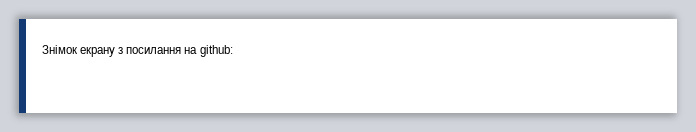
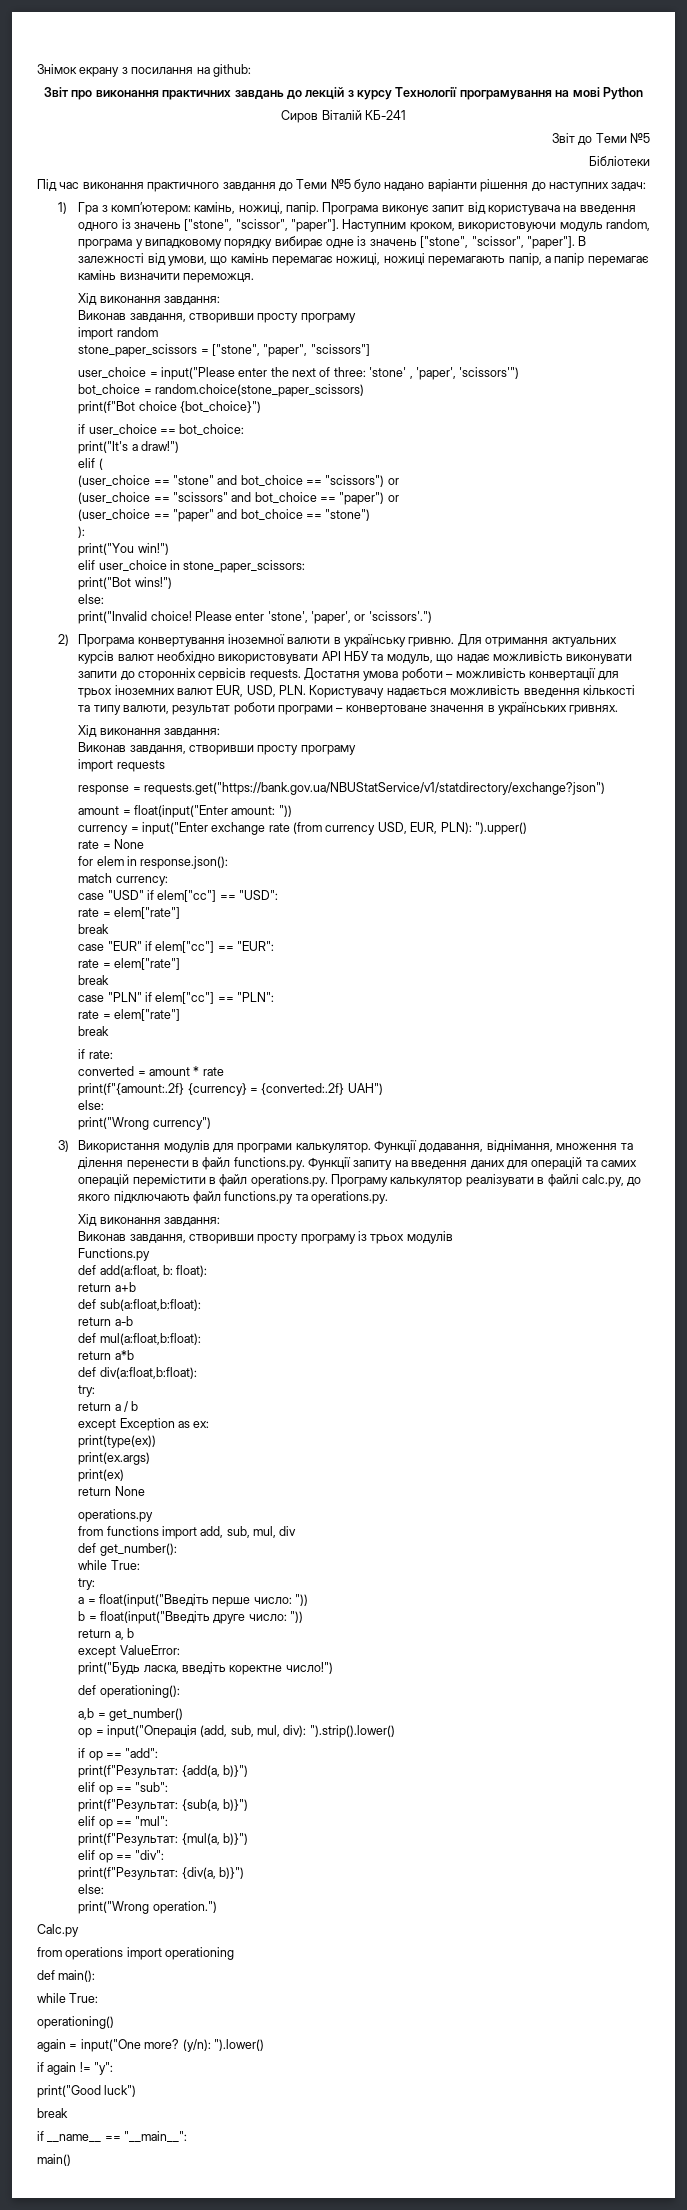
(233, 51) none -> [44,87,643,100] [281,110,406,123] [551,133,650,145] [589,156,650,166] [37,179,647,192] [57,202,636,215] [78,219,650,232] [78,236,587,249] [78,253,649,266] [78,270,254,283] [78,293,220,305] [78,310,356,323] [78,327,158,340] [78,344,370,357] [78,367,520,380] [78,384,364,397] [78,401,261,414] [78,424,245,435] [78,441,179,454] [78,458,103,470] [78,475,399,487] [78,492,399,505] [78,509,371,522] [78,526,86,538] [78,543,169,556] [78,560,306,573] [78,577,172,590] [78,594,105,604] [78,611,432,624] [57,634,617,647] [78,651,633,664] [78,668,620,681] [78,685,635,698] [78,702,619,715] [78,725,220,737] [78,742,356,755] [78,759,165,772] [78,782,605,795] [78,805,292,818] [78,822,527,835] [78,839,144,849] [78,856,229,869] [78,873,168,886] [78,890,279,902] [78,907,180,919] [78,924,110,934] [78,941,275,953] [78,958,180,970] [78,975,110,985] [78,992,275,1004] [78,1009,180,1021] [78,1026,110,1036] [78,1049,113,1059] [78,1066,224,1076] [78,1083,383,1096] [78,1100,105,1110] [78,1117,211,1130] [57,1140,633,1153] [78,1157,638,1170] [78,1174,642,1187] [78,1191,389,1204] [78,1214,220,1226] [78,1231,453,1244] [78,1248,151,1261] [78,1265,208,1277] [78,1282,136,1292] [78,1299,201,1311] [78,1316,133,1326] [78,1333,201,1345] [78,1350,134,1360] [78,1367,197,1379] [78,1385,96,1397] [78,1401,139,1412] [78,1418,210,1431] [78,1435,157,1448] [78,1452,151,1465] [78,1469,125,1482] [78,1486,145,1496] [78,1509,154,1522] [78,1526,297,1539] [78,1543,177,1556] [78,1560,140,1570] [78,1578,96,1590] [78,1594,309,1607] [78,1611,304,1624] [78,1628,134,1640] [78,1645,180,1658] [78,1662,333,1675] [78,1685,180,1698] [78,1708,183,1721] [78,1725,395,1738] [78,1748,159,1761] [78,1765,248,1778] [78,1782,169,1795] [78,1799,248,1812] [78,1816,169,1829] [78,1833,248,1846] [78,1850,165,1863] [78,1867,244,1880] [78,1884,105,1894] [78,1901,217,1914] [37,1924,79,1937] [37,1947,235,1960] [37,1970,96,1982] [37,1993,99,2003] [37,2016,114,2029] [37,2039,264,2052] [37,2062,114,2075] [37,2085,137,2098] [37,2108,68,2118] [37,2131,188,2142] [37,2154,71,2166] // Звіт про виконання практичних завдань до лекцій з курсу Технології програмування на мові Python // Сиров Віталій КБ-241 // Звіт до Теми №5 // Бібліотеки // Під час виконання практичного завдання до Теми №5 було надано варіанти рішення до наступних задач: // 1) Гра з комп’ютером: камінь, ножиці, папір. Програма виконує запит від користувача на введення одного із значень ["stone", "scissor", "paper"]. Наступним кроком, використовуючи модуль random, програма у випадковому порядку вибирає одне із значень ["stone", "scissor", "paper"]. В залежності від умови, що камінь перемагає ножиці, ножиці перемагають папір, а папір перемагає камінь визначити переможця. // Хід виконання завдання: // Виконав завдання, створивши просту програму // import random // stone_paper_scissors = ["stone", "paper", "scissors"] // user_choice = input("Please enter the next of three: 'stone' , 'paper', 'scissors'") // bot_choice = random.choice(stone_paper_scissors) // print(f"Bot choice {bot_choice}") // if user_choice == bot_choice: // print("It's a draw!") // elif ( // (user_choice == "stone" and bot_choice == "scissors") or // (user_choice == "scissors" and bot_choice == "paper") or // (user_choice == "paper" and bot_choice == "stone") // ): // print("You win!") // elif user_choice in stone_paper_scissors: // print("Bot wins!") // else: // print("Invalid choice! Please enter 'stone', 'paper', or 'scissors'.") // 2) Програма конвертування іноземної валюти в українську гривню. Для отримання актуальних курсів валют необхідно використовувати API НБУ та модуль, що надає можливість виконувати запити до сторонніх сервісів requests. Достатня умова роботи – можливість конвертації для трьох іноземних валют EUR, USD, PLN. Користувачу надається можливість введення кількості та типу валюти, результат роботи програми – конвертоване значення в українських гривнях. // Хід виконання завдання: // Виконав завдання, створивши просту програму // import requests // response = requests.get("https://bank.gov.ua/NBUStatService/v1/statdirectory/exchange?json") // amount = float(input("Enter amount: ")) // currency = input("Enter exchange rate (from currency USD, EUR, PLN): ").upper() // rate = None // for elem in response.json(): // match currency: // case "USD" if elem["cc"] == "USD": // rate = elem["rate"] // break // case "EUR" if elem["cc"] == "EUR": // rate = elem["rate"] // break // case "PLN" if elem["cc"] == "PLN": // rate = elem["rate"] // break // if rate: // converted = amount * rate // print(f"{amount:.2f} {currency} = {converted:.2f} UAH") // else: // print("Wrong currency") // 3) Використання модулів для програми калькулятор. Функції додавання, віднімання, множення та ділення перенести в файл functions.py. Функції запиту на введення даних для операцій та самих операцій перемістити в файл operations.py. Програму калькулятор реалізувати в файлі calc.py, до якого підключають файл functions.py та operations.py. // Хід виконання завдання: // Виконав завдання, створивши просту програму із трьох модулів // Functions.py // def add(a:float, b: float): // return a+b // def sub(a:float,b:float): // return a-b // def mul(a:float,b:float): // return a*b // def div(a:float,b:float): // try: // return a / b // except Exception as ex: // print(type(ex)) // print(ex.args) // print(ex) // return None // operations.py // from functions import add, sub, mul, div // def get_number(): // while True: // try: // a = float(input("Введіть перше число: ")) // b = float(input("Введіть друге число: ")) // return a, b // except ValueError: // print("Будь ласка, введіть коректне число!") // def operationing(): // a,b = get_number() // op = input("Операція (add, sub, mul, div): ").strip().lower() // if op == "add": // print(f"Результат: {add(a, b)}") // elif op == "sub": // print(f"Результат: {sub(a, b)}") // elif op == "mul": // print(f"Результат: {mul(a, b)}") // elif op == "div": // print(f"Результат: {div(a, b)}") // else: // print("Wrong operation.") // Calc.py // from operations import operationing // def main(): // while True: // operationing() // again = input("One more? (y/n): ").lower() // if again != "y": // print("Good luck") // break // if __name__ == "__main__": // main()

